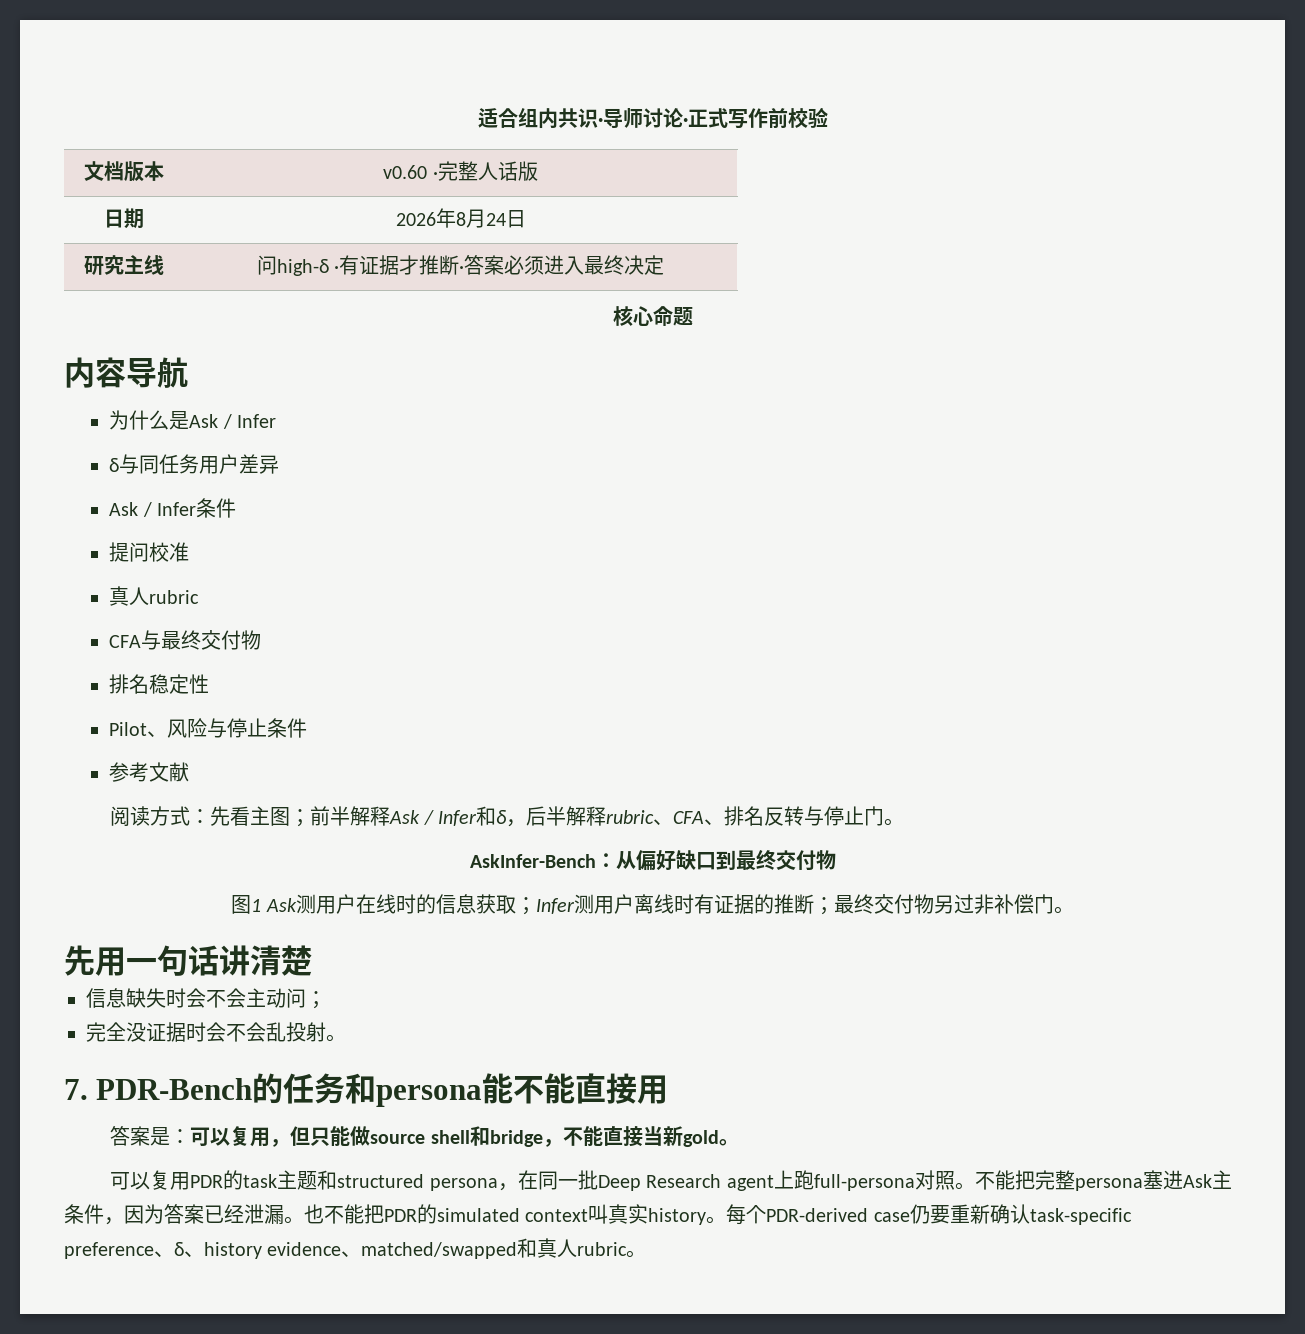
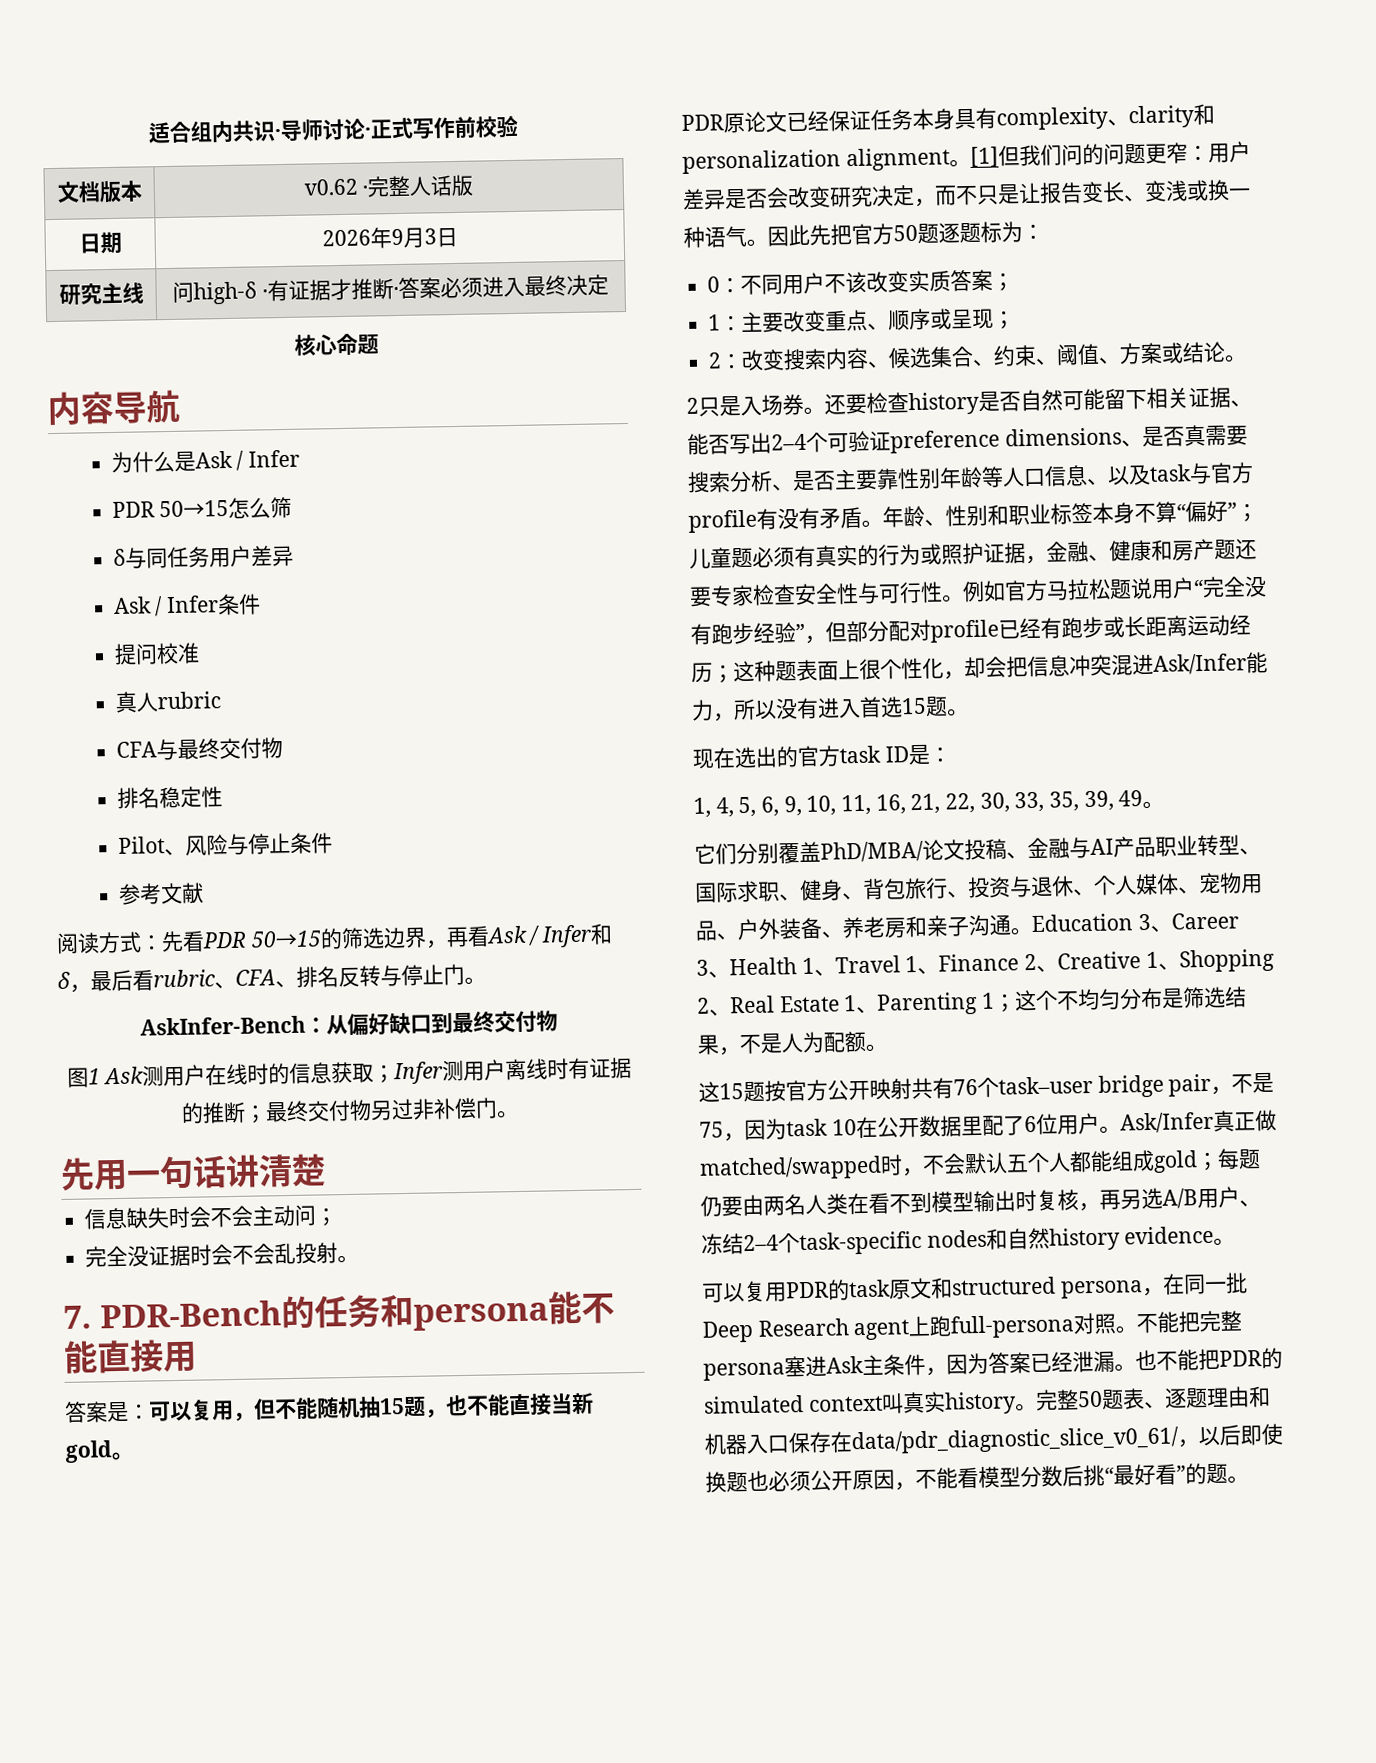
[383,165,428,179] v0.60 -> [303,178,358,196] v0.62
[455,209,506,228] 8月24 -> [390,227,437,248] 9月3
(277, 421) none -> [111,496,293,519] // PDR 50→15怎么筛
[250,806,391,827] 主图；前半解释 -> [202,925,490,950] PDR 50→15的筛选边界，再看
[526,806,607,826] 后半解释 -> [90,969,154,992] 最后看
[310,1126,563,1147] 只能做source shell和bridge， -> [274,1394,468,1420] 不能随机抽15题，也
(739, 1142) none -> [681,103,1215,134] [682,141,1251,174] [682,179,1251,210] [683,221,1044,248] [707,269,1015,295] [708,308,1016,333] [708,341,1248,371] [686,386,1252,417] [687,424,1248,455] [687,462,1254,493] [688,500,1258,533] [689,538,1257,569] [689,575,1267,607] [690,614,1251,645] [691,651,1268,684] [691,696,969,722] [692,744,951,769] [693,790,1165,818] [694,834,1261,865] [695,872,1263,903] [695,912,1239,941] [696,948,1275,978] [697,986,1248,1016] [697,1030,887,1056] [698,1072,1275,1103] [699,1109,1277,1142] [699,1148,1261,1181] [700,1186,1261,1217] [701,1225,1236,1256] // PDR原论文已经保证任务本身具有complexity、clarity和personalization alignment。[1]但我们问的问题更窄：用户差异是否会改变研究决定，而不只是让报告变长、变浅或换一种语气。因此先把官方50题逐题标为： // 0：不同用户不该改变实质答案； // 1：主要改变重点、顺序或呈现； // 2：改变搜索内容、候选集合、约束、阈值、方案或结论。 // 2只是入场券。还要检查history是否自然可能留下相关证据、能否写出2–4个可验证preference dimensions、是否真需要搜索分析、是否主要靠性别年龄等人口信息、以及task与官方profile有没有矛盾。年龄、性别和职业标签本身不算“偏好”；儿童题必须有真实的行为或照护证据，金融、健康和房产题还要专家检查安全性与可行性。例如官方马拉松题说用户“完全没有跑步经验”，但部分配对profile已经有跑步或长距离运动经历；这种题表面上很个性化，却会把信息冲突混进Ask/Infer能力，所以没有进入首选15题。 // 现在选出的官方task ID是： // 1, 4, 5, 6, 9, 10, 11, 16, 21, 22, 30, 33, 35, 39, 49。 // 它们分别覆盖PhD/MBA/论文投稿、金融与AI产品职业转型、国际求职、健身、背包旅行、投资与退休、个人媒体、宠物用品、户外装备、养老房和亲子沟通。Education 3、Career 3、Health 1、Travel 1、Finance 2、Creative 1、Shopping 2、Real Estate 1、Parenting 1；这个不均匀分布是筛选结果，不是人为配额。 // 这15题按官方公开映射共有76个task–user bridge pair，不是75，因为task 10在公开数据里配了6位用户。Ask/Infer真正做matched/swapped时，不会默认五个人都能组成gold；每题仍要由两名人类在看不到模型输出时复核，再另选A/B用户、冻结2–4个task-specific nodes和自然history evidence。
[277,1170,318,1190] 主题 -> [888,1277,932,1300] 原文
[726,1204,1132,1225] [64,1238,628,1259] 每个PDR-derived case仍要重新确认task-specific preference、δ、history evidence、matched/swapped和真人rubric -> [1034,1385,1271,1412] [704,1423,1283,1455] [705,1463,1228,1493] 完整50题表、逐题理由和机器入口保存在data/pdr_diagnostic_slice_v0_61/，以后即使换题也必须公开原因，不能看模型分数后挑“最好看”的题

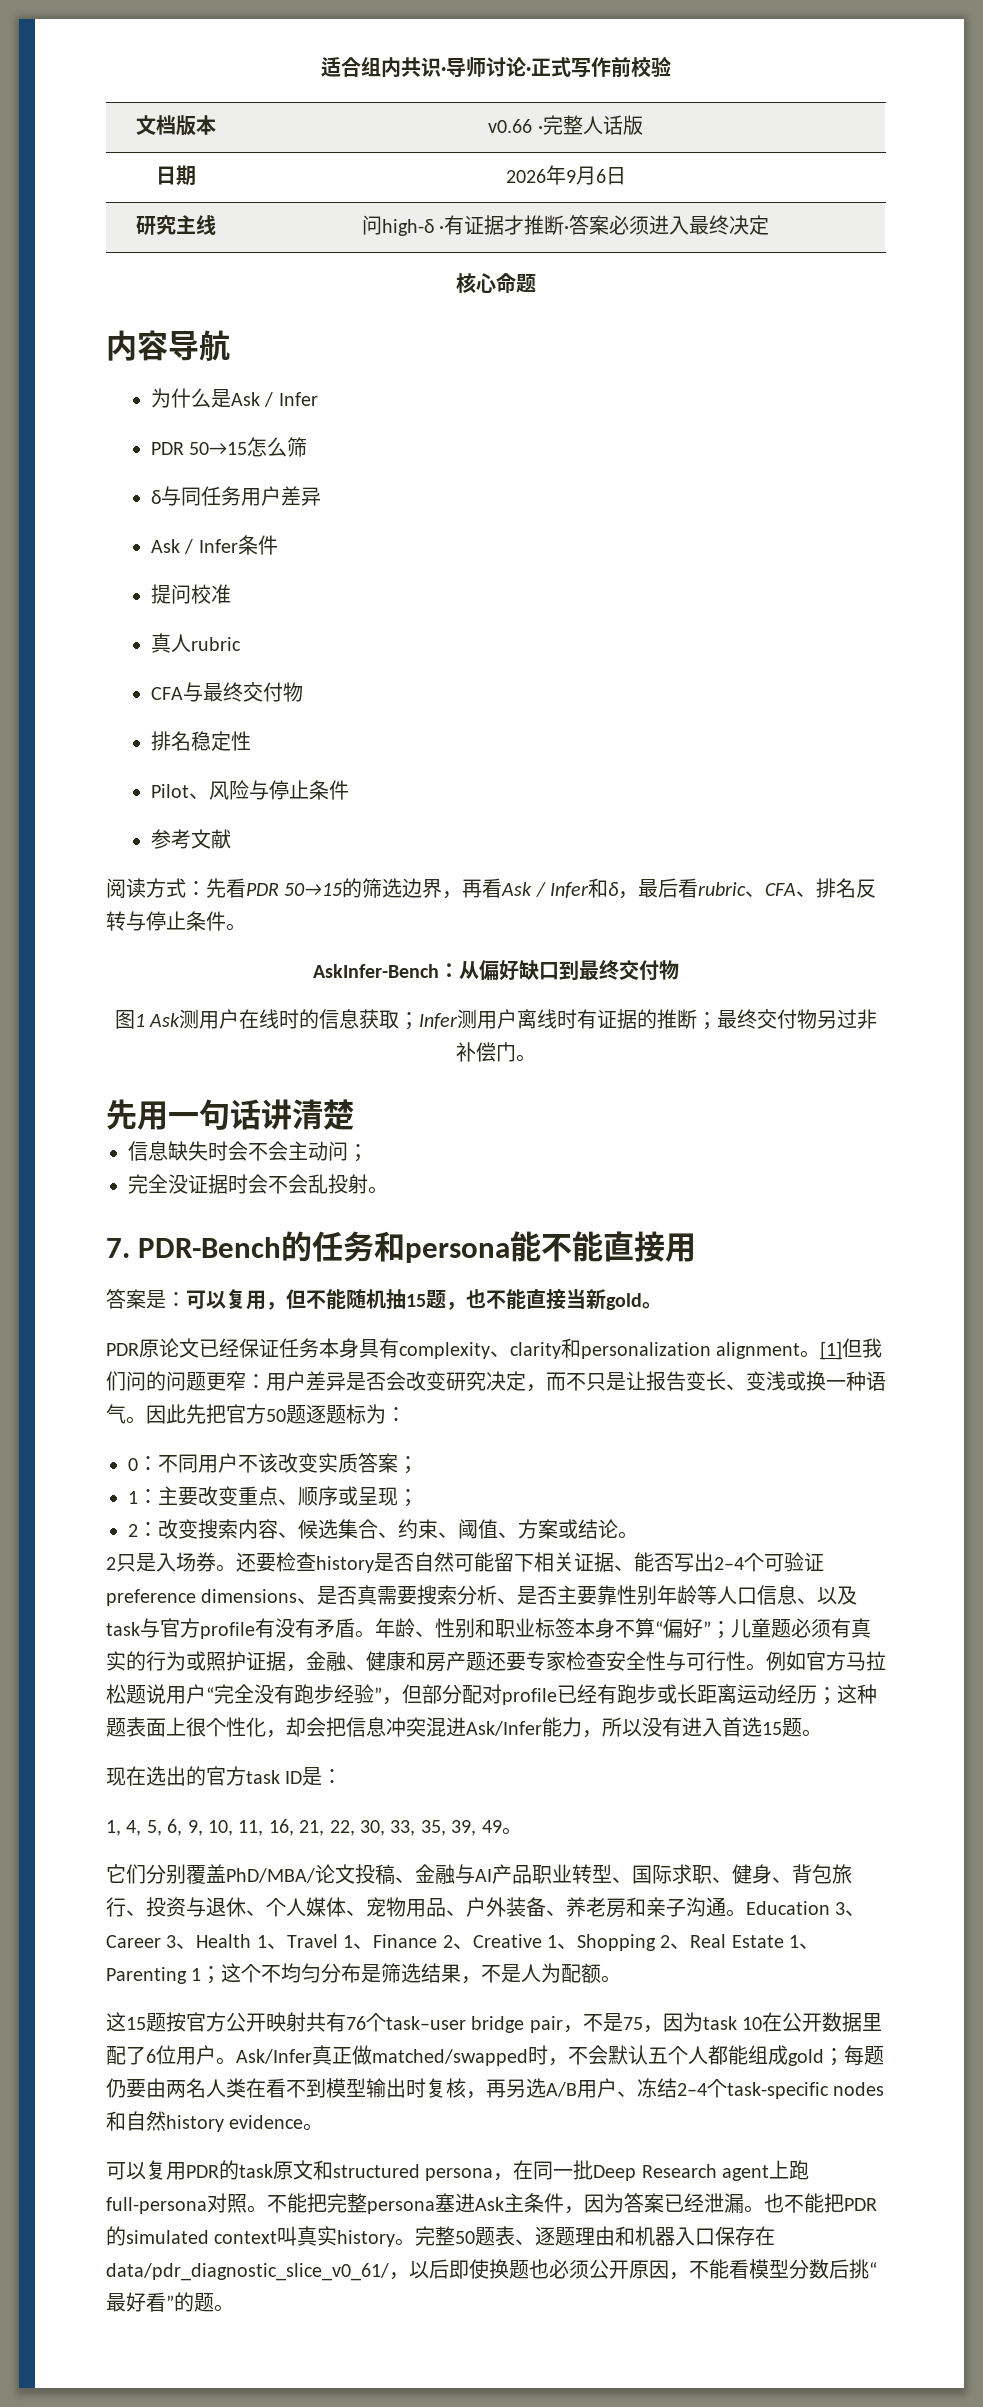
[303,178,358,196] v0.62 -> [488,119,533,133] v0.66
[423,228,437,245] 3 -> [595,169,606,183] 6
[443,963,465,986] 门 -> [186,911,226,931] 条件

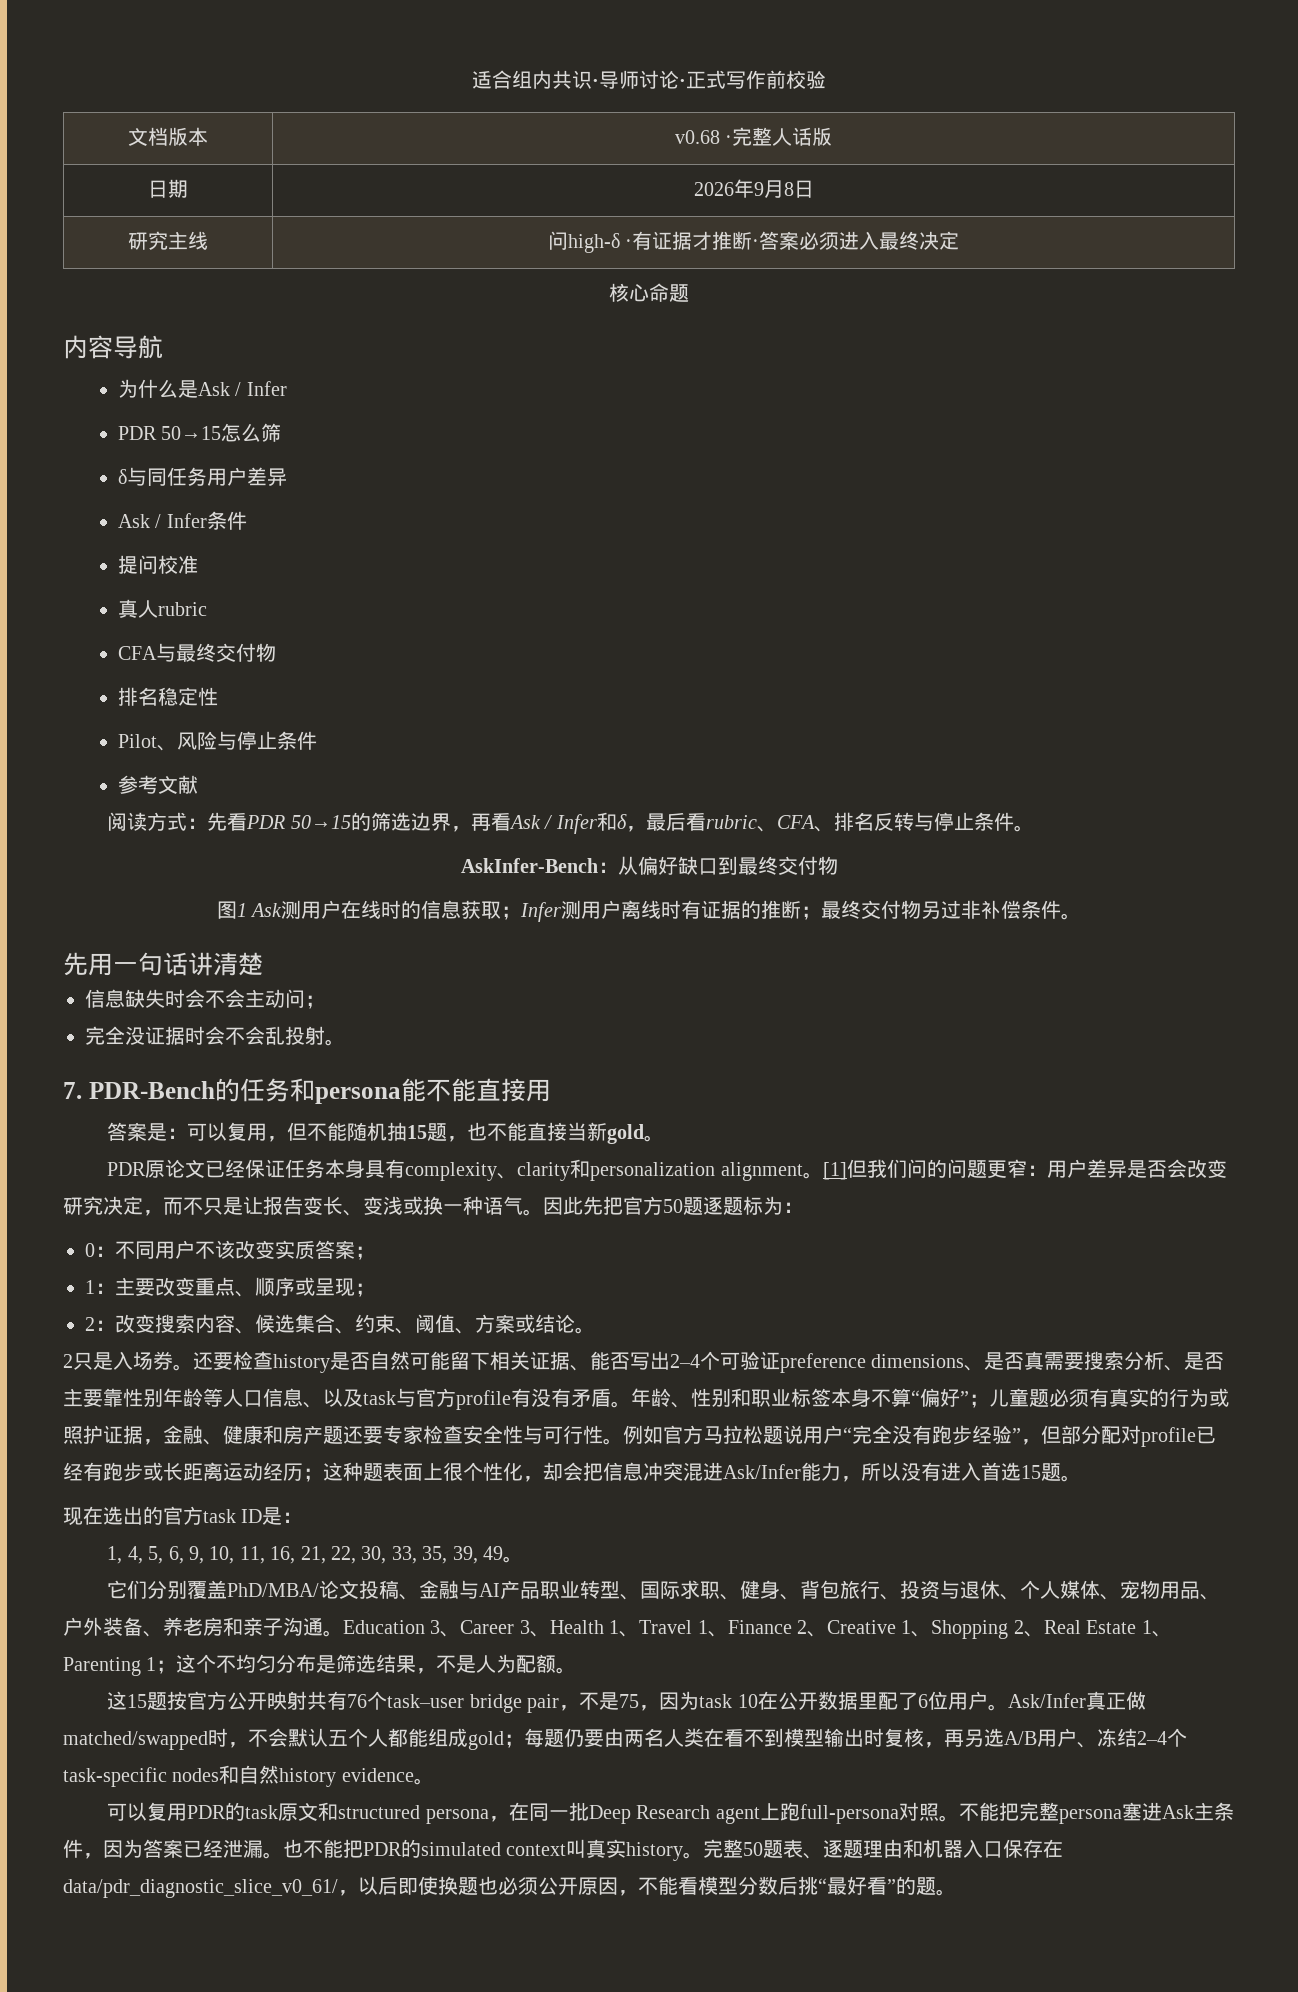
[488,119,533,133] v0.66 -> [674,130,720,144] v0.68
[595,169,606,183] 6 -> [783,182,794,196] 8
[496,1042,516,1062] 门 -> [1021,900,1062,919] 条件

